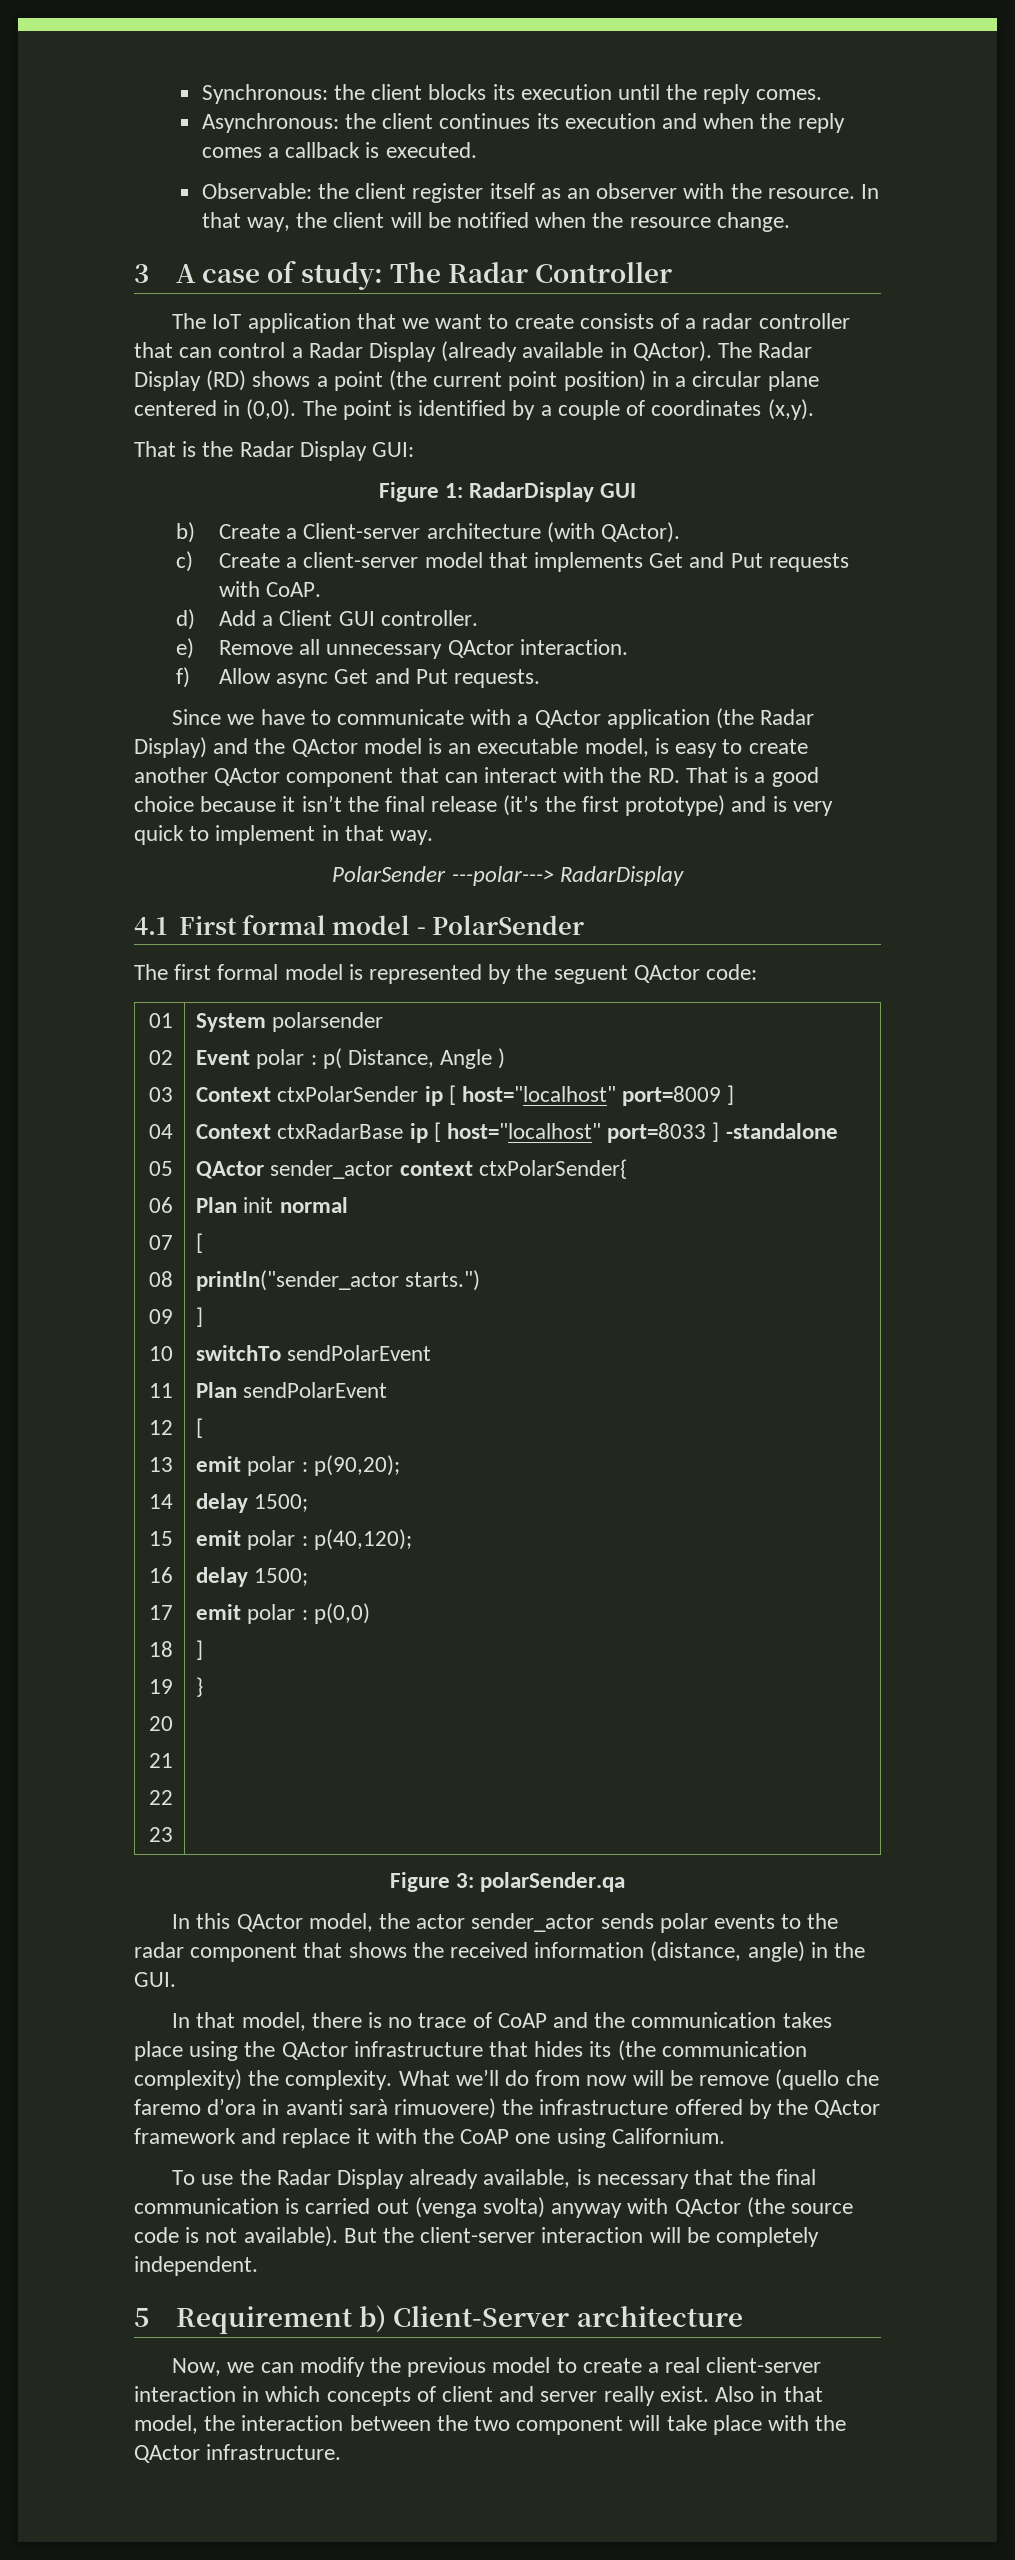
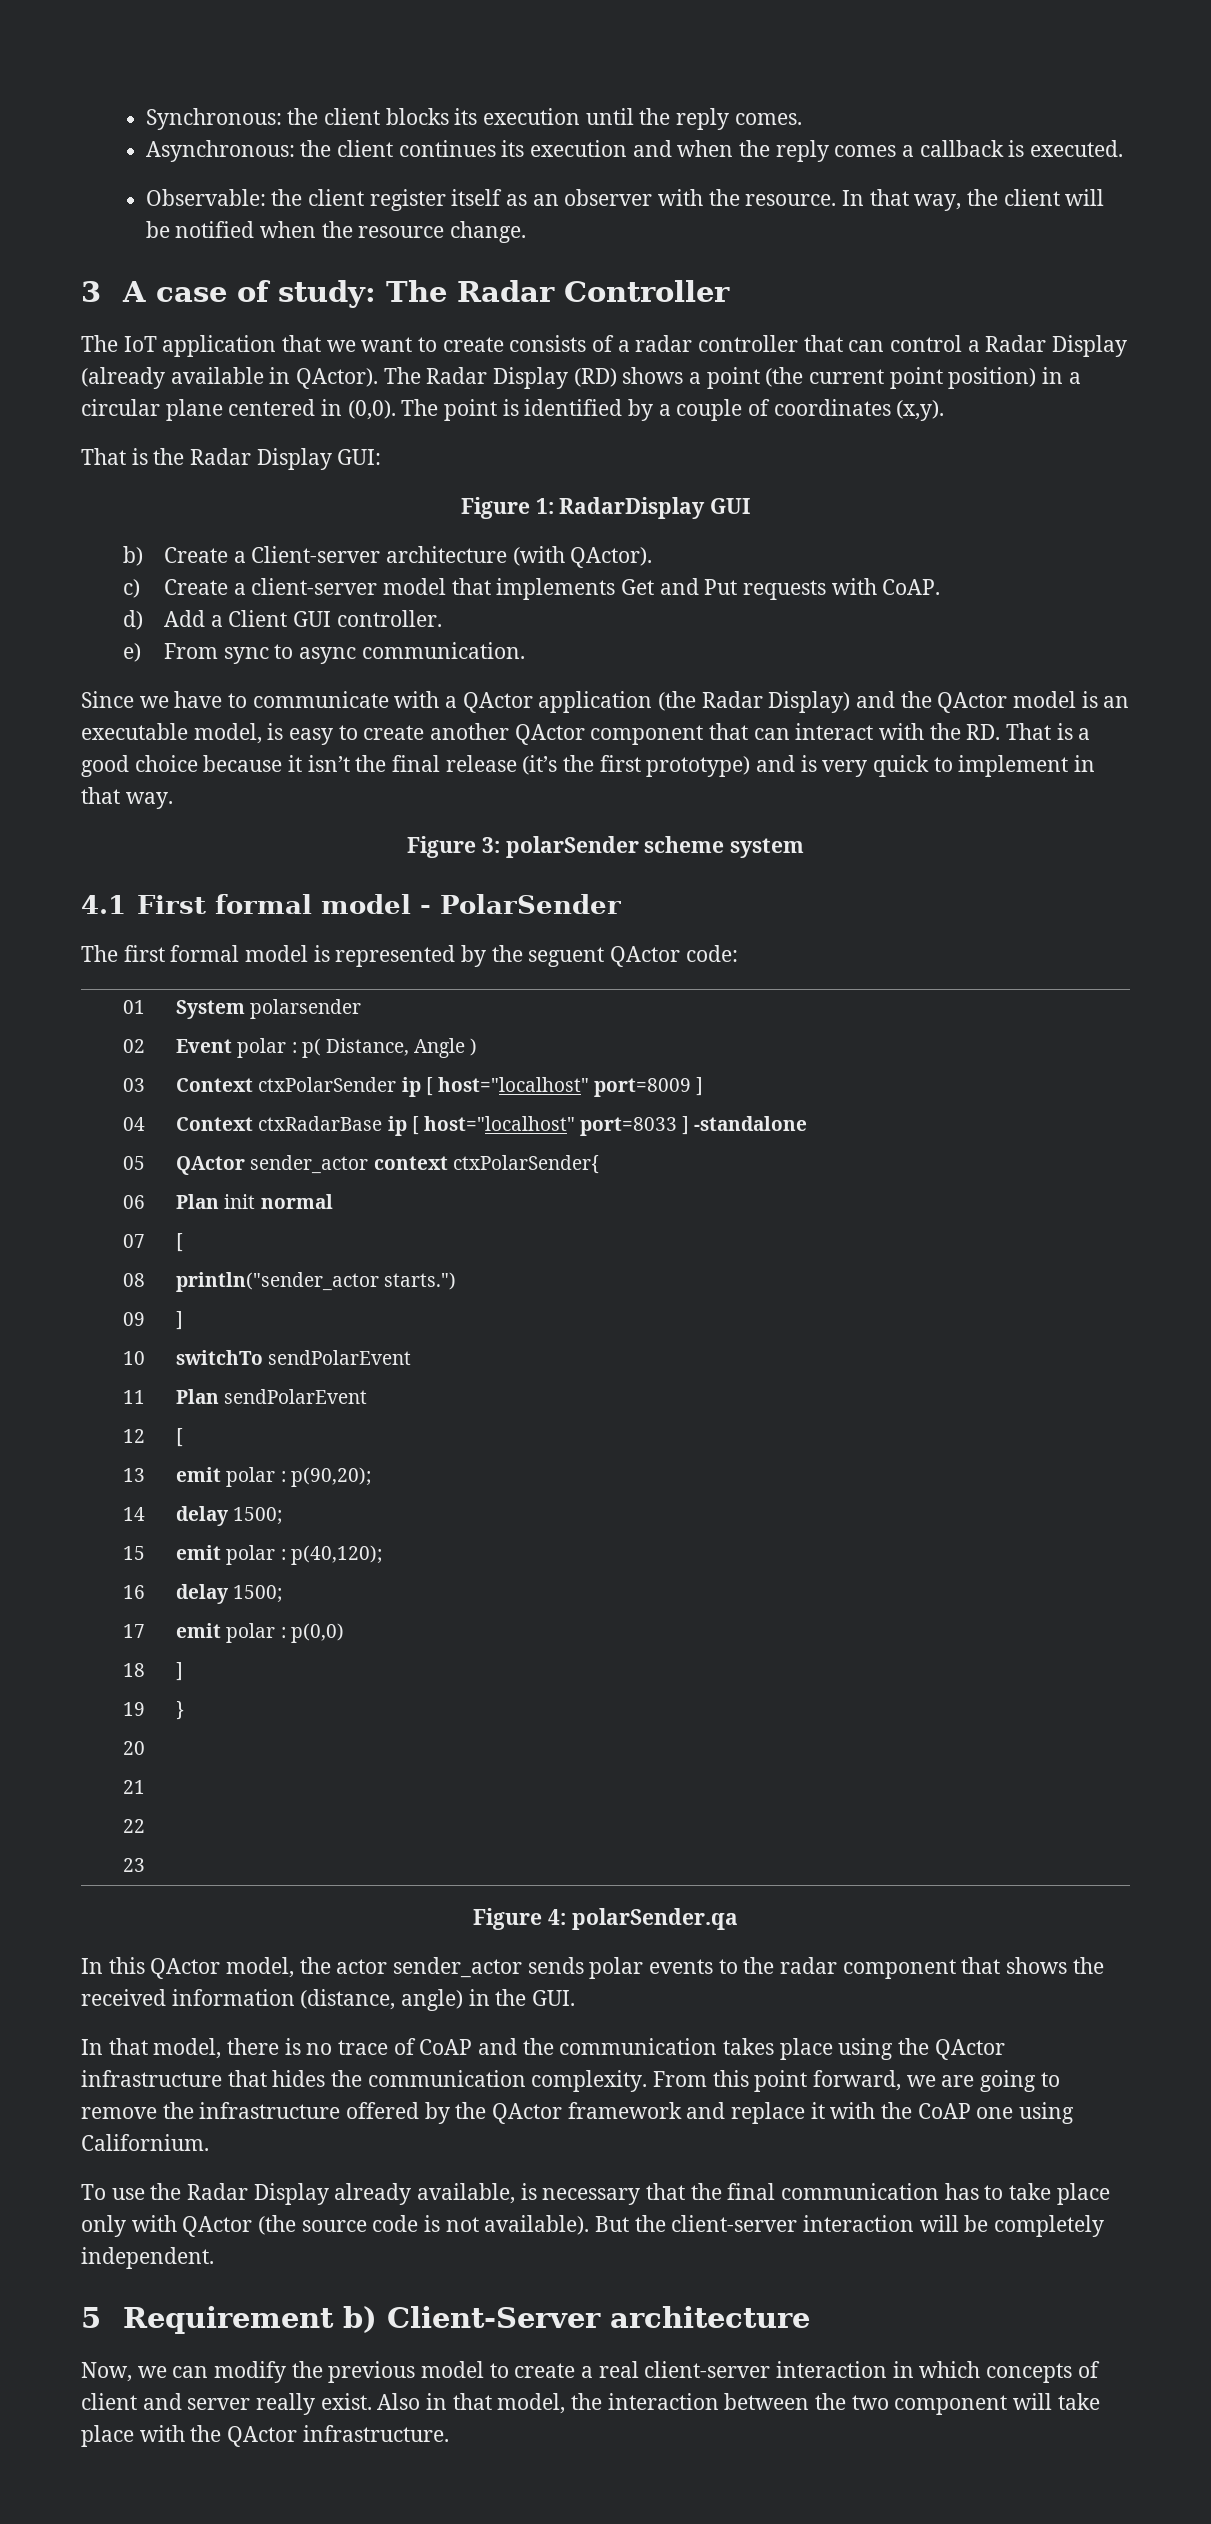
[218,639,628,659] [176,667,540,688] Remove all unnecessary QActor interaction. // f) Allow async Get and Put requests. -> [164,642,525,664] From sync to async communication.
[332,866,684,886] PolarSender ---polar---> RadarDisplay -> [407,836,804,858] Figure 3: polarSender scheme system
[455,1873,474,1888] 3: -> [548,1909,566,1925] 4:
[589,2040,807,2061] [134,2069,879,2090] [134,2098,497,2119] its (the communication complexity) the complexity. What we’ll do from now will be remove (quello che faremo d’ora in avanti sarà rimuovere) -> [331,2070,1060,2092] [81,2107,157,2119] the communication complexity. From this point forward, we are going to remove
[285,2197,623,2218] is carried out (venga svolta) anyway -> [944,2183,1110,2205] [81,2215,126,2237] has to take place only

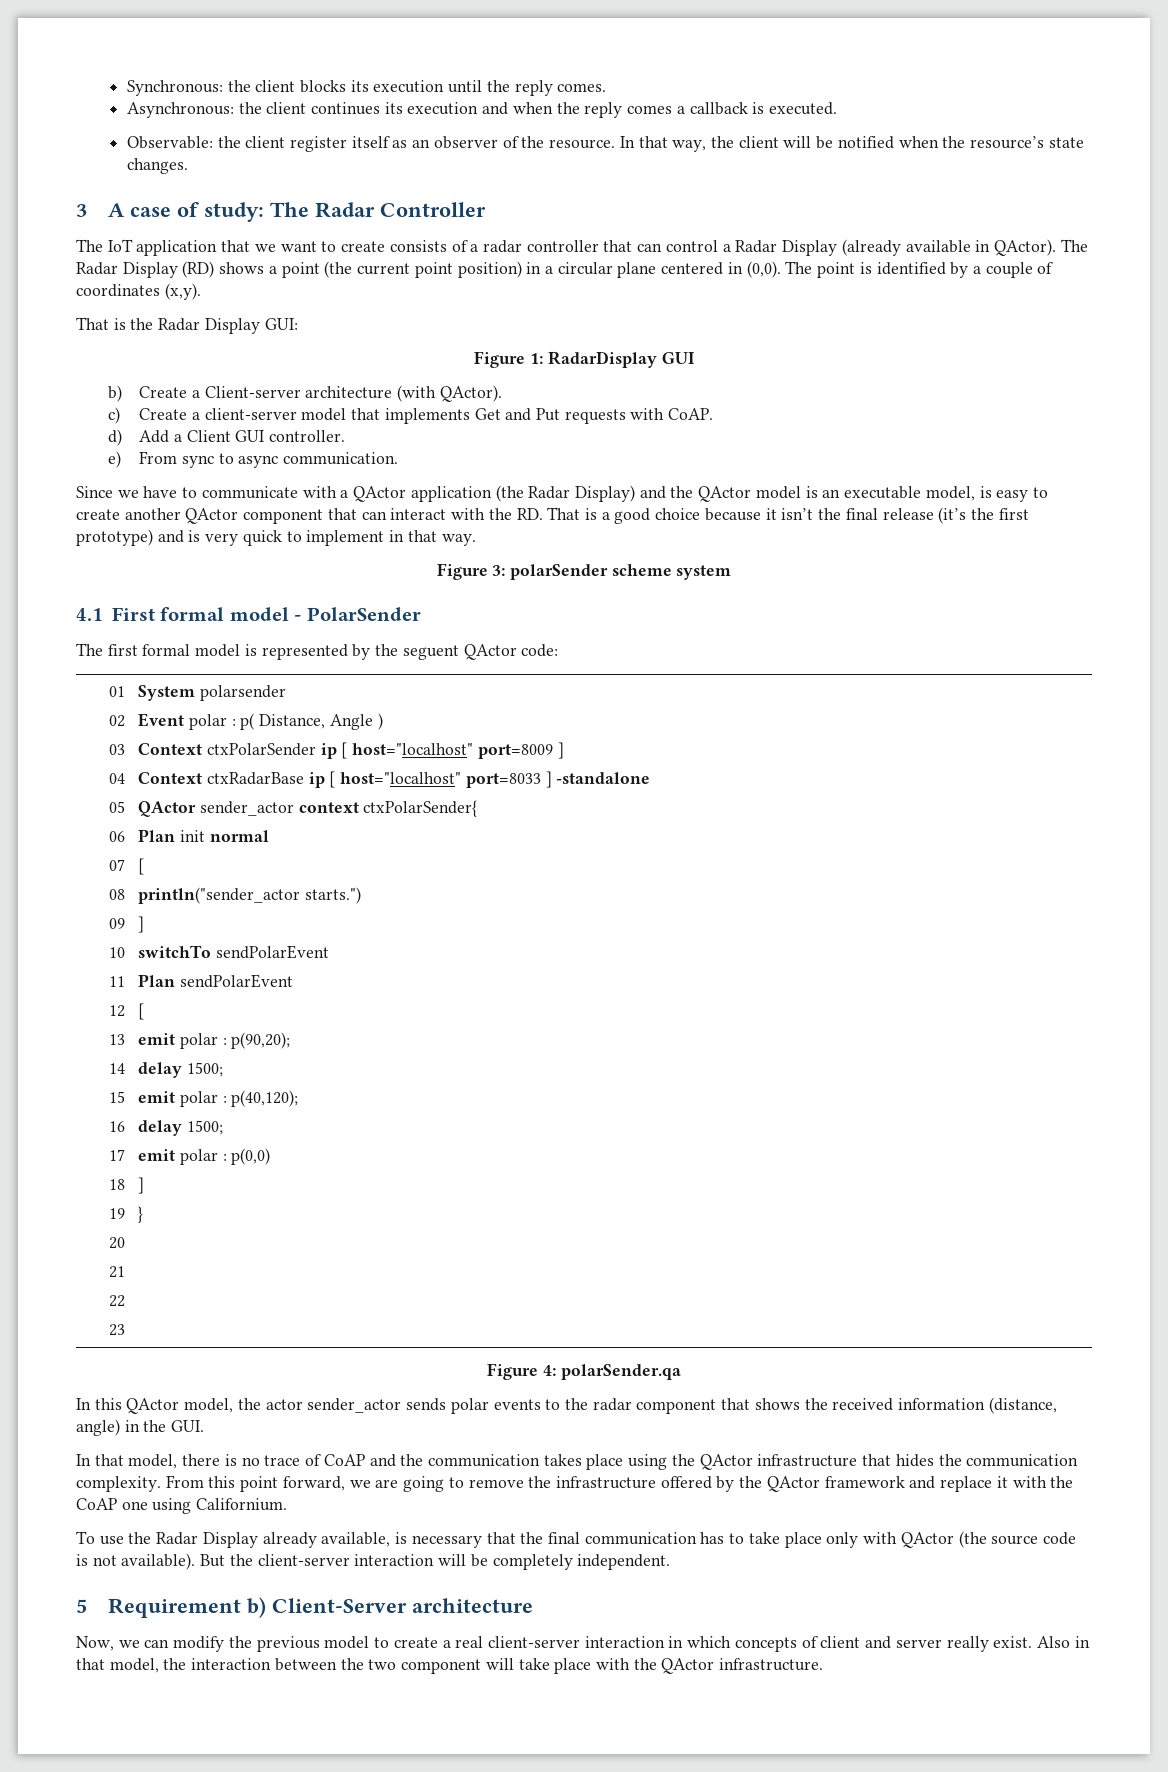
[658,189,704,206] with -> [502,136,519,148] of
[358,221,526,243] resource change. -> [970,136,1084,149] [126,158,188,174] resource’s state changes.

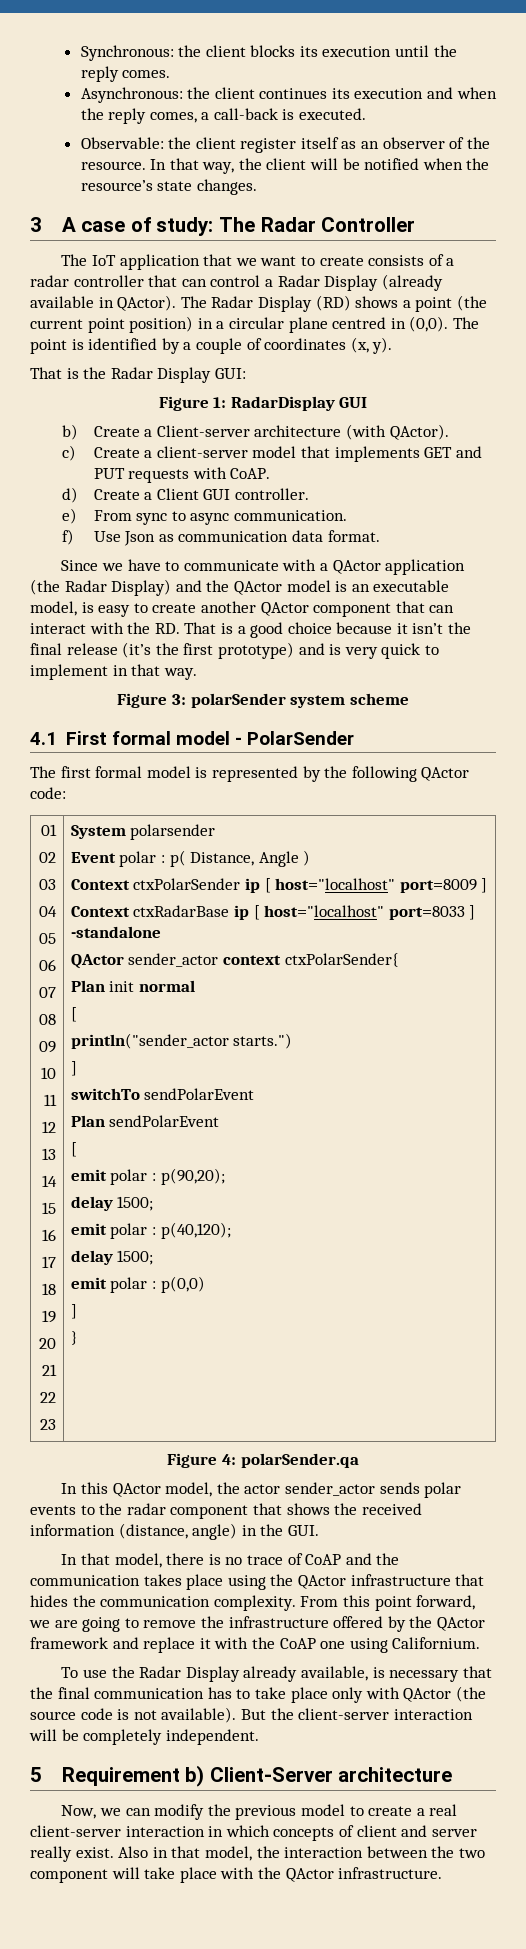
[627,102,748,115] comes a callback -> [149,108,278,123] comes, a call-back
[661,262,724,275] centered -> [332,317,387,329] centred
[164,283,201,300] (x,y). -> [350,337,393,354] (x, y).
[474,408,560,421] Get and Put -> [424,446,482,458] [93,468,125,479] GET and PUT
[139,430,170,443] Add -> [93,489,140,500] Create
(399, 458) none -> [61,529,380,546] // f) Use Json as communication data format.
(608, 572) none -> [290,695,346,708] system
[676,565,732,580] system -> (409, 699) none
[402,645,459,660] seguent -> [351,766,417,782] following

